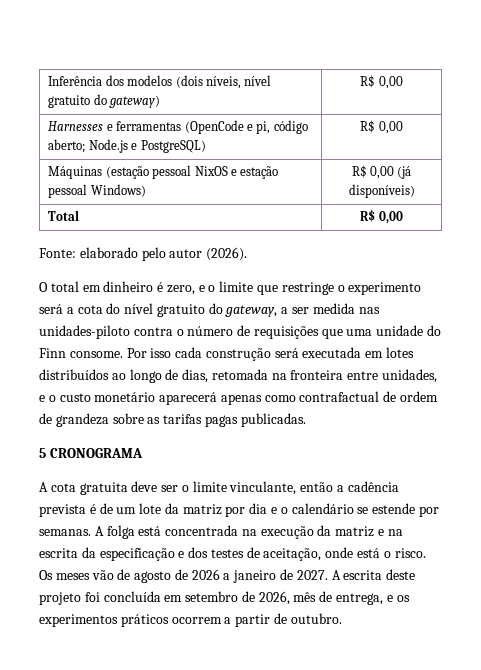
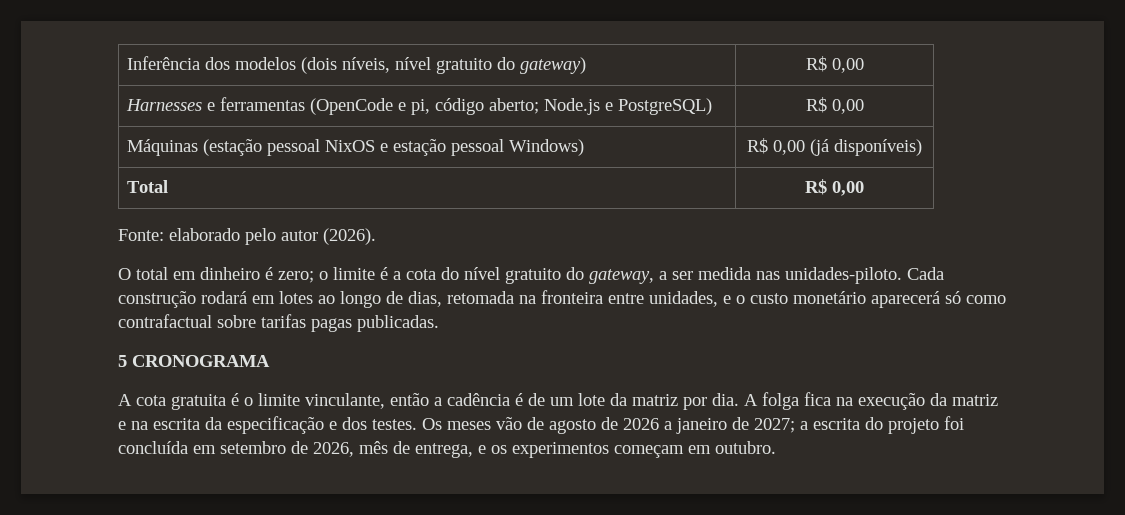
[166,281,422,295] [39,304,63,314] zero, e o limite que restringe o experimento será -> [278,267,388,283] zero; o limite é
[39,325,442,339] [39,347,362,361] unidades-piloto contra o número de requisições que uma unidade do Finn consome. Por isso cada construção será executada -> [785,267,944,284] [118,291,247,308] unidades-piloto. Cada construção rodará
[39,369,109,380] distribuídos -> (313, 297) none
[220,394,262,405] apenas -> [945,291,961,304] só
[383,391,439,402] [39,413,161,427] de ordem de grandeza sobre as -> [217,315,256,328] sobre
[131,481,179,492] deve ser -> [231,393,239,406] é
[39,504,86,517] prevista -> (510, 399) none
[249,503,439,517] [39,525,239,539] dia e o calendário se estende por semanas. A folga está concentrada -> [712,392,831,410] dia. A folga fica
[210,547,426,561] testes de aceitação, onde está o risco. -> [372,419,417,430] testes.
[296,569,416,580] 2027. A escrita deste -> [754,417,883,433] 2027; a escrita do
[120,613,287,627] práticos ocorrem a partir de -> [614,445,711,458] começam em

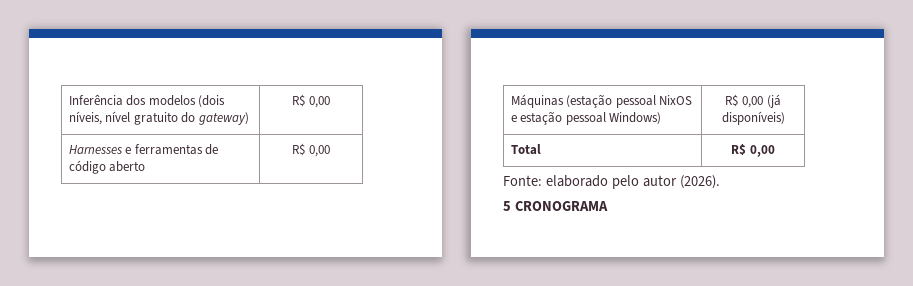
[309,98,712,115] (OpenCode e pi, código aberto; Node.js e PostgreSQL) -> [205,144,219,155] [68,160,146,174] de código aberto
[118,267,944,284] [118,290,1006,308] [118,314,439,332] [118,355,270,367] [118,392,998,410] [118,416,964,434] [118,441,776,458] O total em dinheiro é zero; o limite é a cota do nível gratuito do gateway, a ser medida nas unidades-piloto. Cada construção rodará em lotes ao longo de dias, retomada na fronteira entre unidades, e o custo monetário aparecerá só como contrafactual sobre tarifas pagas publicadas. // 5 CRONOGRAMA // A cota gratuita é o limite vinculante, então a cadência é de um lote da matriz por dia. A folga fica na execução da matriz e na escrita da especificação e dos testes. Os meses vão de agosto de 2026 a janeiro de 2027; a escrita do projeto foi concluída em setembro de 2026, mês de entrega, e os experimentos começam em outubro. -> [503,201,608,211] 5 CRONOGRAMA

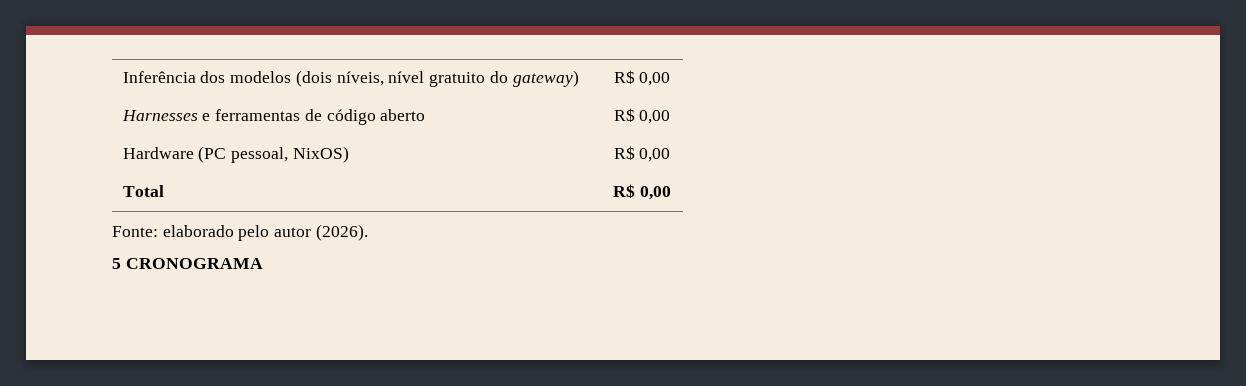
[510,94,693,108] [510,111,662,125] [725,94,781,108] [721,111,785,125] Máquinas (estação pessoal NixOS e estação pessoal Windows) | R$ 0,00 (já disponíveis) -> [122,146,349,163] [613,146,671,162] Hardware (PC pessoal, NixOS) | R$ 0,00

